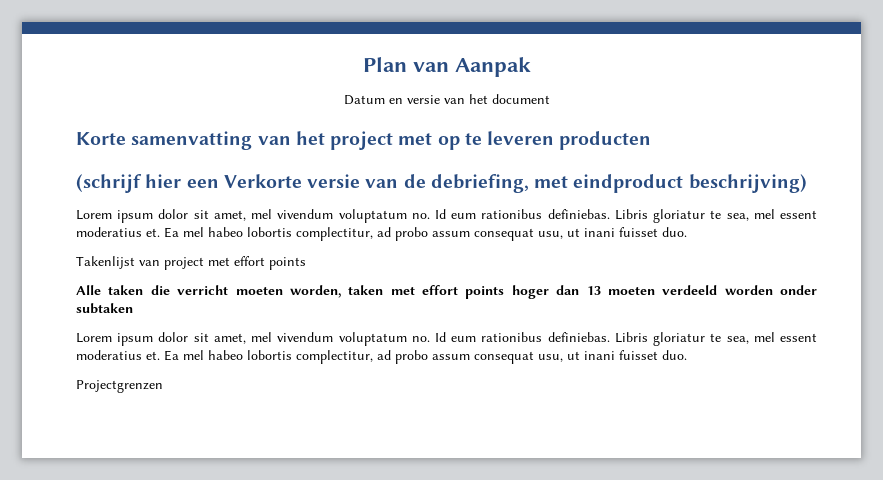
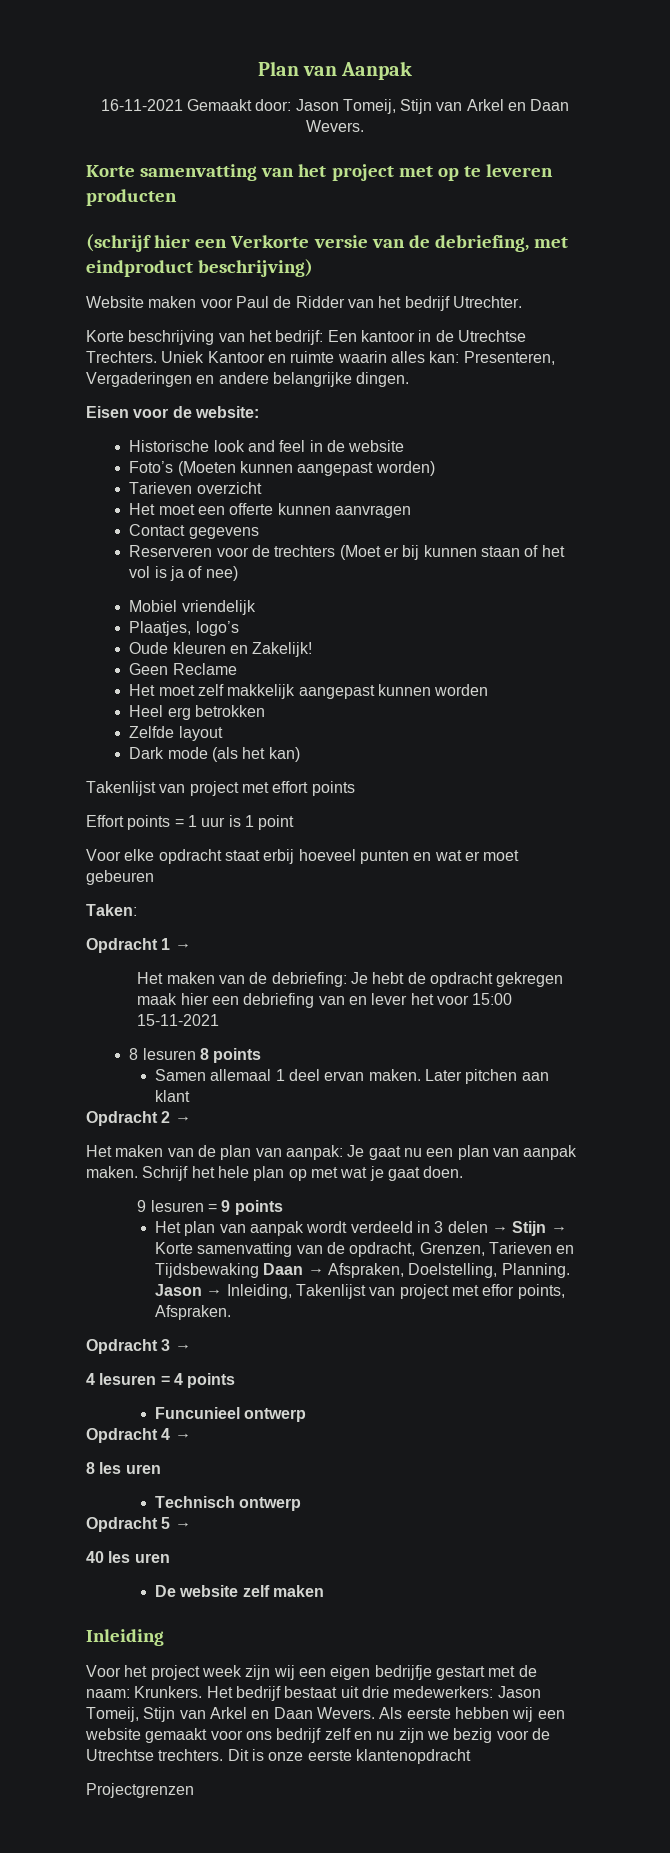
[343,94,550,105] Datum en versie van het document -> [100,99,570,114] [306,120,364,132] 16-11-2021 Gemaakt door: Jason Tomeij, Stijn van Arkel en Daan Wevers.
[76,209,817,223] [76,227,687,241] Lorem ipsum dolor sit amet, mel vivendum voluptatum no. Id eum rationibus definiebas. Libris gloriatur te sea, mel essent moderatius et. Ea mel habeo lobortis complectitur, ad probo assum consequat usu, ut inani fuisset duo. -> [86,296,522,311] [86,330,526,345] [86,351,555,365] [86,372,410,387] [86,406,259,418] [129,440,405,452] [129,461,435,476] [129,482,262,494] [129,503,411,518] [129,524,259,539] [129,545,565,560] [129,566,238,581] [129,600,256,615] [129,621,239,636] [129,642,313,657] [129,663,237,675] [129,684,489,699] [129,705,265,720] [129,726,223,741] [129,747,300,762] Website maken voor Paul de Ridder van het bedrijf Utrechter. // Korte beschrijving van het bedrijf: Een kantoor in de Utrechtse Trechters. Uniek Kantoor en ruimte waarin alles kan: Presenteren, Vergaderingen en andere belangrijke dingen. // Eisen voor de website: // Historische look and feel in de website // Foto’s (Moeten kunnen aangepast worden) // Tarieven overzicht // Het moet een offerte kunnen aanvragen // Contact gegevens // Reserveren voor de trechters (Moet er bij kunnen staan of het vol is ja of nee) // Mobiel vriendelijk // Plaatjes, logo’s // Oude kleuren en Zakelijk! // Geen Reclame // Het moet zelf makkelijk aangepast kunnen worden // Heel erg betrokken // Zelfde layout // Dark mode (als het kan)
[76,285,817,299] [76,303,133,314] [76,332,817,346] [76,350,687,364] Alle taken die verricht moeten worden, taken met effort points hoger dan 13 moeten verdeeld worden onder subtaken // Lorem ipsum dolor sit amet, mel vivendum voluptatum no. Id eum rationibus definiebas. Libris gloriatur te sea, mel essent moderatius et. Ea mel habeo lobortis complectitur, ad probo assum consequat usu, ut inani fuisset duo. -> [86,815,295,830] [86,849,520,864] [86,870,154,885] [86,904,137,916] [86,938,191,953] [137,972,564,987] [137,993,513,1008] [137,1014,220,1026] [129,1048,262,1063] [155,1069,549,1084] [155,1090,191,1102] [86,1111,191,1126] [86,1145,578,1160] [86,1166,464,1181] [137,1200,283,1215] [155,1221,567,1236] [155,1242,575,1257] [155,1263,570,1278] [155,1284,565,1299] [155,1305,232,1320] [86,1339,191,1354] [86,1373,236,1388] [155,1407,307,1422] [86,1428,191,1443] [86,1462,161,1474] [155,1496,302,1511] [86,1517,191,1532] [86,1551,170,1563] [155,1585,325,1597] [86,1629,164,1646] [86,1665,537,1680] [86,1686,541,1701] [86,1707,565,1722] [85,1728,550,1743] [86,1749,471,1764] Effort points = 1 uur is 1 point // Voor elke opdracht staat erbij hoeveel punten en wat er moet gebeuren // Taken: // Opdracht 1 → // Het maken van de debriefing: Je hebt de opdracht gekregen maak hier een debriefing van en lever het voor 15:00 15-11-2021 // 8 lesuren 8 points // Samen allemaal 1 deel ervan maken. Later pitchen aan klant // Opdracht 2 → // Het maken van de plan van aanpak: Je gaat nu een plan van aanpak maken. Schrijf het hele plan op met wat je gaat doen. // 9 lesuren = 9 points // Het plan van aanpak wordt verdeeld in 3 delen → Stijn → Korte samenvatting van de opdracht, Grenzen, Tarieven en Tijdsbewaking Daan → Afspraken, Doelstelling, Planning. Jason → Inleiding, Takenlijst van project met effor points, Afspraken. // Opdracht 3 → // 4 lesuren = 4 points // Funcunieel ontwerp // Opdracht 4 → // 8 les uren // Technisch ontwerp // Opdracht 5 → // 40 les uren // De website zelf maken // Inleiding // Voor het project week zijn wij een eigen bedrijfje gestart met de naam: Krunkers. Het bedrijf bestaat uit drie medewerkers: Jason Tomeij, Stijn van Arkel en Daan Wevers. Als eerste hebben wij een website gemaakt voor ons bedrijf zelf en nu zijn we bezig voor de Utrechtse trechters. Dit is onze eerste klantenopdracht

